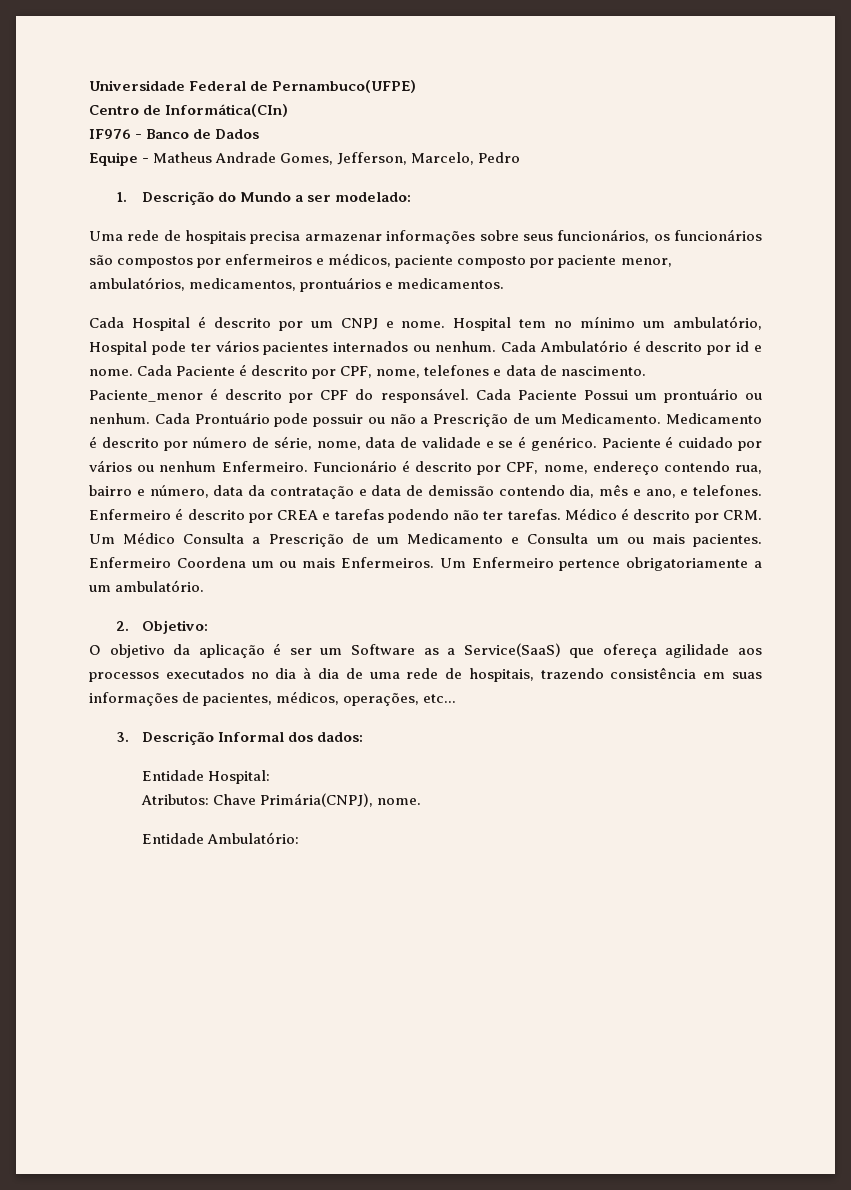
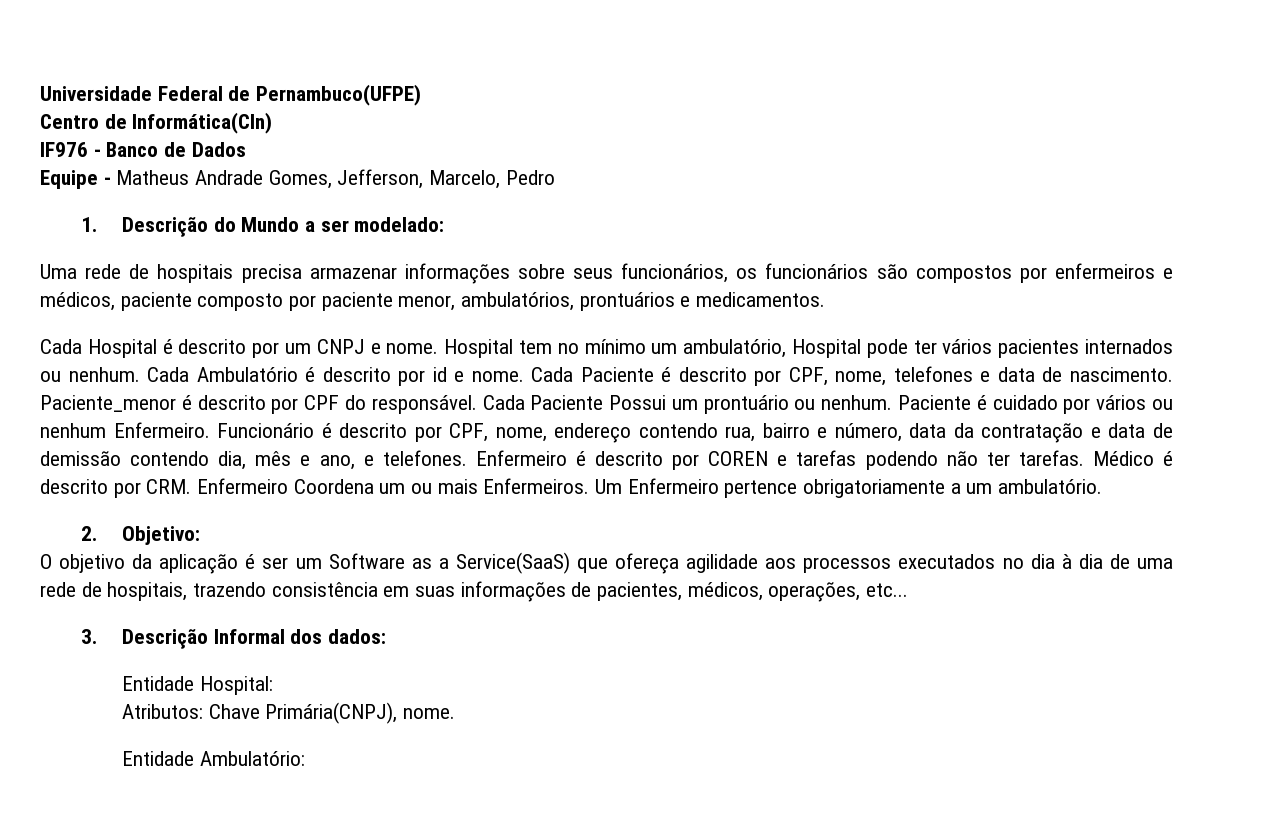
[189,278,297,291] medicamentos, -> (575, 301) none
[154,412,762,427] [89,436,597,451] Cada Prontuário pode possuir ou não a Prescrição de um Medicamento. Medicamento é descrito por número de série, nome, data de validade e se é genérico. -> (893, 402) none
[277,510,319,520] CREA -> [708,451,769,466] COREN
[89,532,762,547] Um Médico Consulta a Prescrição de um Medicamento e Consulta um ou mais pacientes. -> (192, 486) none

